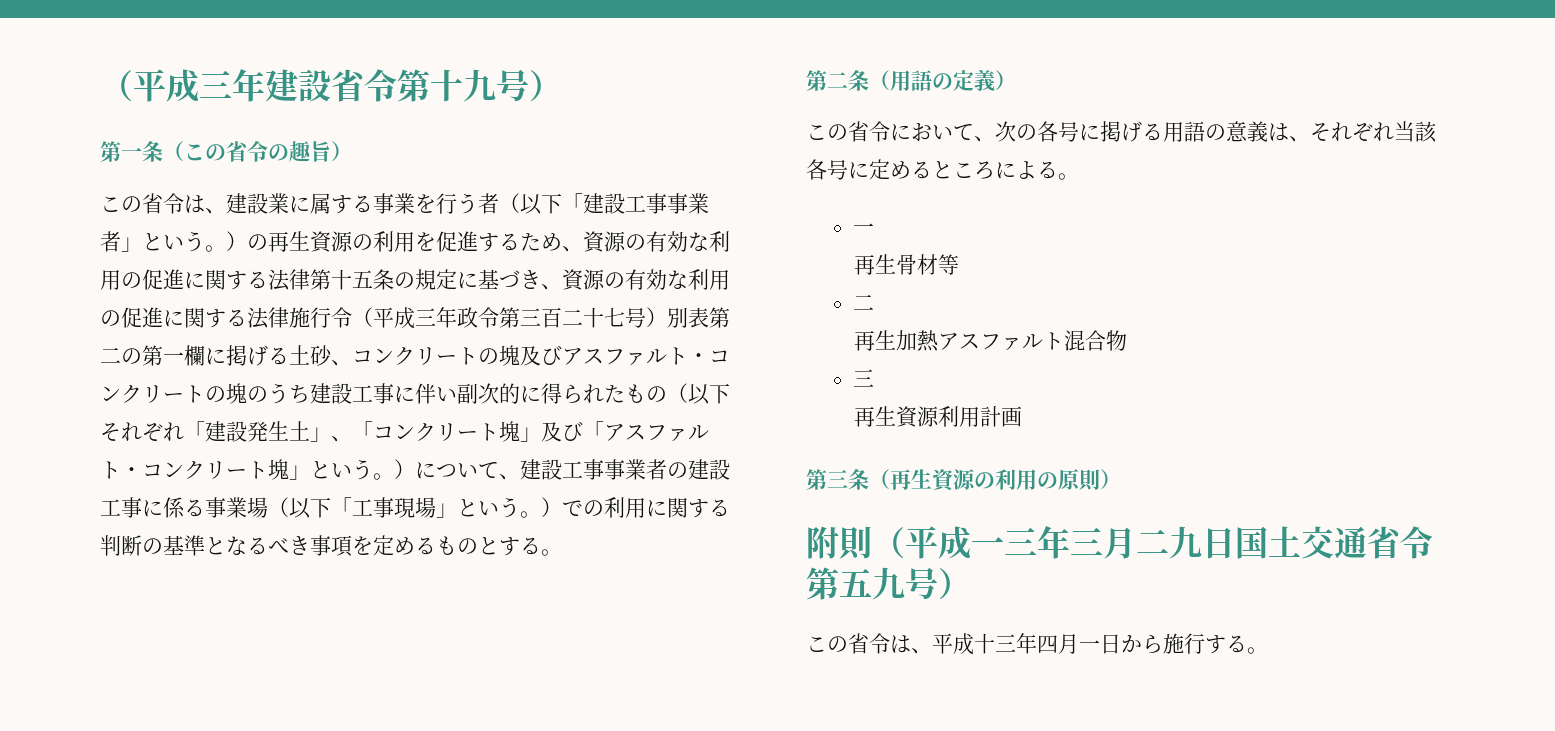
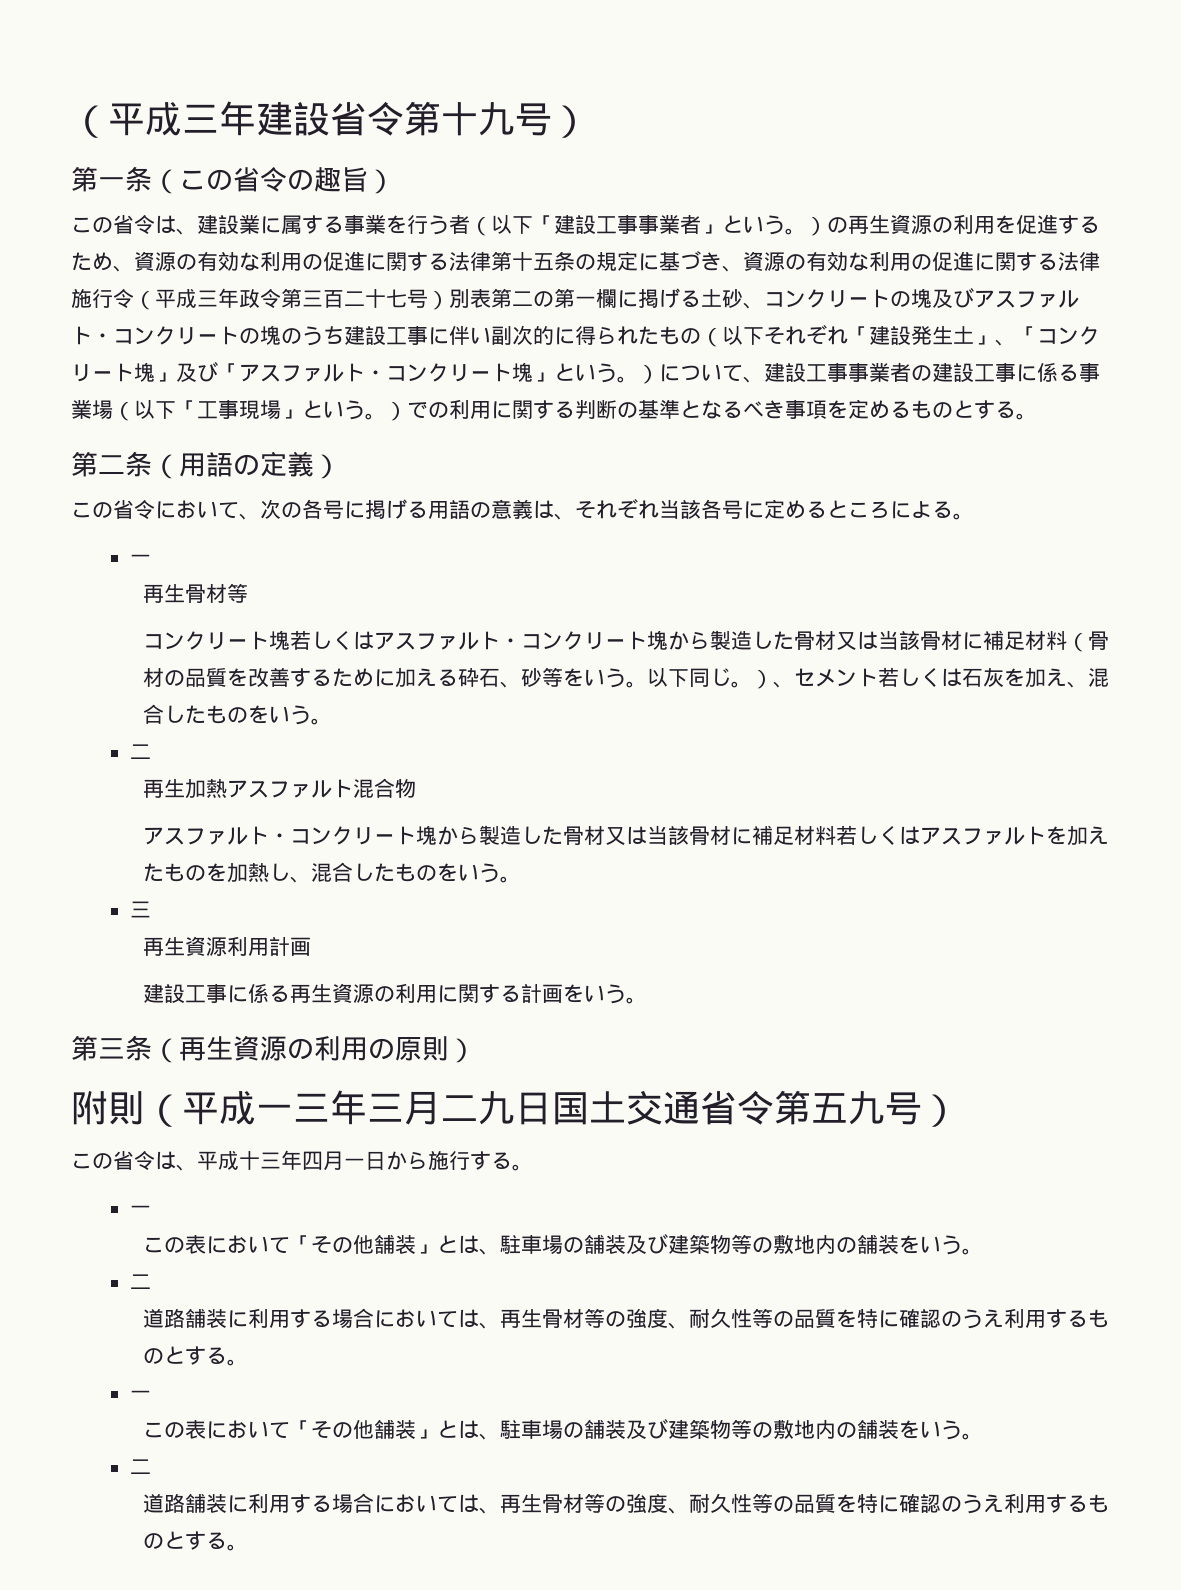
(960, 264) none -> [143,630,1110,652] [143,667,1110,689] [143,704,333,725] // コンクリート塊若しくはアスファルト・コンクリート塊から製造した骨材又は当該骨材に補足材料（骨材の品質を改善するために加える砕石、砂等をいう。以下同じ。）、セメント若しくは石灰を加え、混合したものをいう。
(1128, 340) none -> [143,825,1110,846] [143,862,522,883] // アスファルト・コンクリート塊から製造した骨材又は当該骨材に補足材料若しくはアスファルトを加えたものを加熱し、混合したものをいう。
(1023, 416) none -> [143,983,648,1004] // 建設工事に係る再生資源の利用に関する計画をいう。
(1268, 650) none -> [129,1205,151,1215] [143,1234,984,1255] [129,1274,151,1289] [143,1308,1110,1329] [143,1346,249,1366] [129,1390,151,1400] [143,1419,984,1440] [129,1459,151,1474] [143,1493,1110,1514] [143,1531,249,1551] // 一 // この表において「その他舗装」とは、駐車場の舗装及び建築物等の敷地内の舗装をいう。 // 二 // 道路舗装に利用する場合においては、再生骨材等の強度、耐久性等の品質を特に確認のうえ利用するものとする。 // 一 // この表において「その他舗装」とは、駐車場の舗装及び建築物等の敷地内の舗装をいう。 // 二 // 道路舗装に利用する場合においては、再生骨材等の強度、耐久性等の品質を特に確認のうえ利用するものとする。

